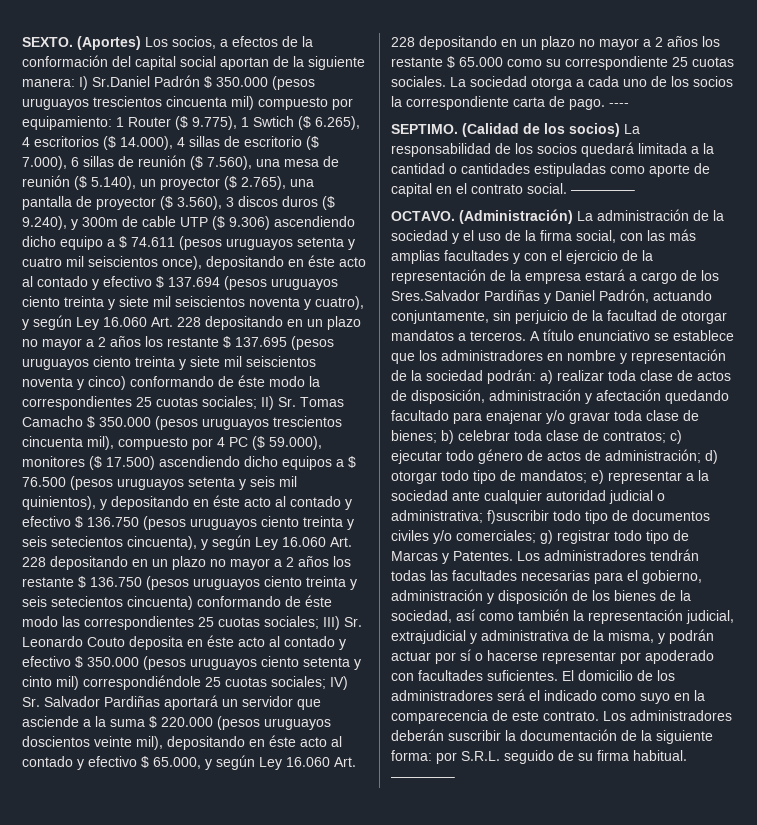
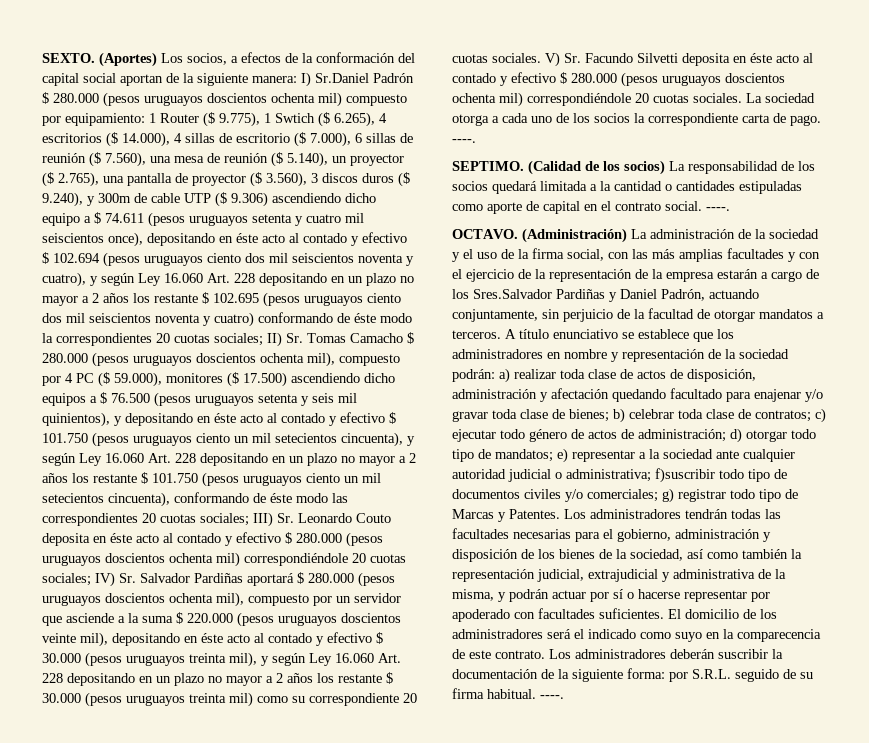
[216,76,315,90] [22,96,227,110] 350.000 (pesos uruguayos trescientos cincuenta -> [53,92,315,107] 280.000 (pesos uruguayos doscientos ochenta
[168,276,338,290] [22,296,149,310] 137.694 (pesos uruguayos ciento treinta y siete -> [53,252,265,267] 102.694 (pesos uruguayos ciento dos
[235,336,334,350] [22,356,316,370] [22,376,126,390] 137.695 (pesos uruguayos ciento treinta y siete mil seiscientos noventa y cinco) -> [213,292,401,307] [42,312,254,327] 102.695 (pesos uruguayos ciento dos mil seiscientos noventa y cuatro)
[136,397,152,407] 25 -> [156,333,170,343] 20
[99,416,342,430] [22,436,83,447] 350.000 (pesos uruguayos trescientos cincuenta -> [42,352,304,367] 280.000 (pesos uruguayos doscientos ochenta
[87,516,354,530] [22,536,47,547] 136.750 (pesos uruguayos ciento treinta y seis -> [42,432,271,447] 101.750 (pesos uruguayos ciento un mil
[90,576,357,590] [22,596,193,610] 136.750 (pesos uruguayos ciento treinta y seis setecientos cincuenta) -> [152,472,381,487] [42,492,170,507] 101.750 (pesos uruguayos ciento un mil setecientos cincuenta),
[198,617,214,627] 25 -> [142,513,156,523] 20
[87,656,361,670] [22,675,221,690] 350.000 (pesos uruguayos ciento setenta y cinto mil) correspondiéndole 25 -> [296,532,383,547] [42,552,366,567] 280.000 (pesos uruguayos doscientos ochenta mil) correspondiéndole 20
(218, 702) none -> [297,572,395,587] [42,592,332,607] $ 280.000 (pesos uruguayos doscientos ochenta mil), compuesto por
[153,757,201,769] 65.000, -> [42,652,257,667] 30.000 (pesos uruguayos treinta mil),
[459,56,688,70] 65.000 como su correspondiente 25 -> [42,692,417,707] [452,52,813,67] [452,72,785,87] [452,92,649,107] 30.000 (pesos uruguayos treinta mil) como su correspondiente 20 cuotas sociales. V) Sr. Facundo Silvetti deposita en éste acto al contado y efectivo $ 280.000 (pesos uruguayos doscientos ochenta mil) correspondiéndole 20
[609,103,629,107] ---- -> [452,139,476,143] ----.
[571,190,635,194] ————– -> [706,207,730,211] ----.
[585,269,625,281] estará -> [717,269,758,279] estarán
[391,777,455,781] ————– -> [540,695,564,699] ----.

